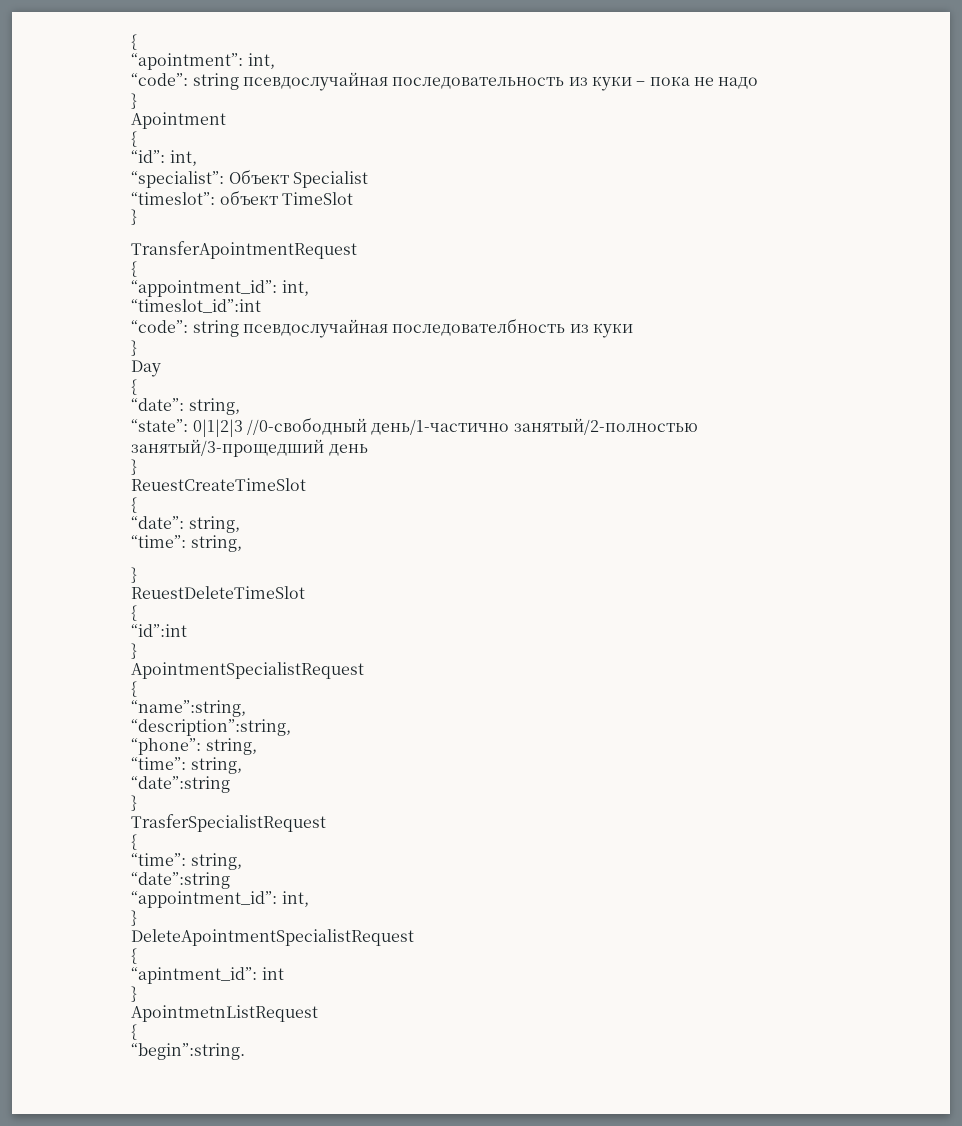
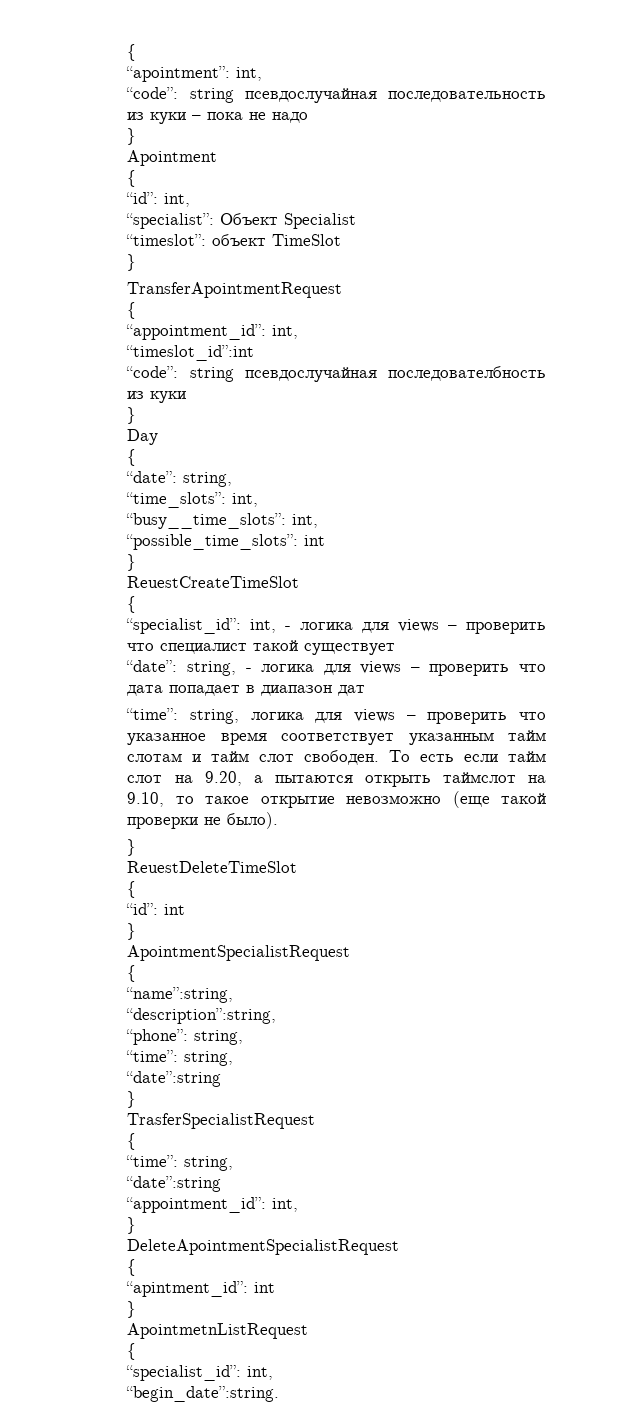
[131,417,698,437] [131,439,368,457] [131,459,138,475] [131,478,307,491] [131,497,138,513] [131,516,240,533] [131,535,242,552] “state”: 0|1|2|3 //0-свободный день/1-частично занятый/2-полностью занятый/3-прощедший день // } // ReuestCreateTimeSlot // { // “date”: string, // “time”: string, -> [126,492,259,508] [126,513,319,529] [126,534,326,550] [127,554,137,571] [127,576,300,588] [127,596,137,613] [126,618,546,634] [127,640,396,655] [126,660,547,676] [127,685,366,696] [126,708,547,724] [127,730,546,745] [127,750,547,765] [127,771,547,787] [127,791,546,808] [127,812,279,829] “time_slots”: int, // “busy__time_slots”: int, // “possible_time_slots”: int // } // ReuestCreateTimeSlot // { // “specialist_id”: int, - логика для views – проверить что специалист такой существует // “date”: string, - логика для views – проверить что дата попадает в диапазон дат // “time”: string, логика для views – проверить что указанное время соответствует указанным тайм слотам и тайм слот свободен. То есть если тайм слот на 9.20, а пытаются открыть таймслот на 9.10, то такое открытие невозможно (еще такой проверки не было).
[131,624,188,637] “id”:int -> [126,903,186,915] “id”: int
[131,1043,246,1060] “begin”:string. -> [126,1365,274,1381] [126,1386,280,1402] “specialist_id”: int, // “begin_date”:string.

